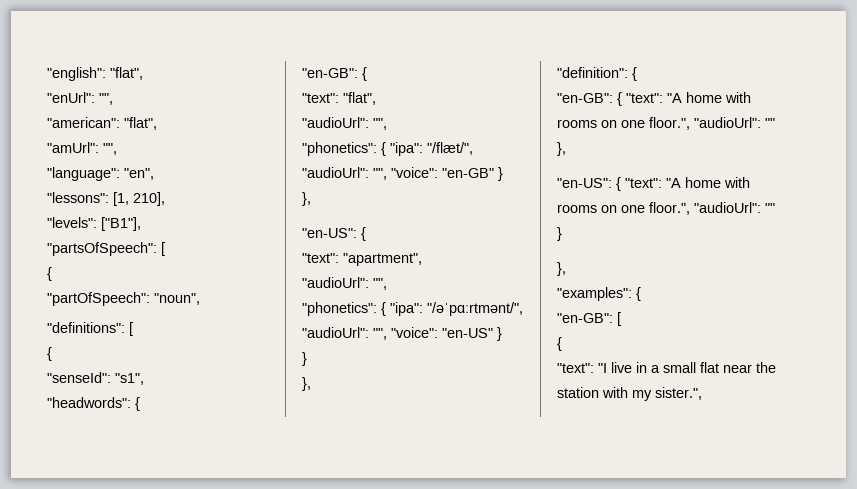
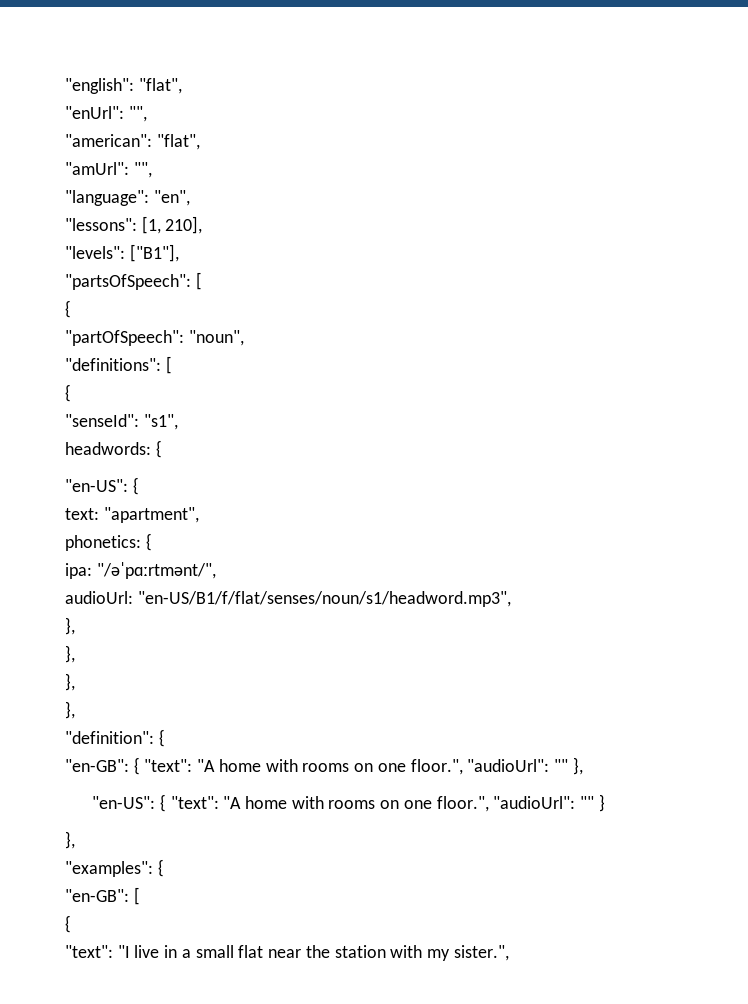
[47,397,140,411] [302,67,367,81] [302,92,376,105] [302,117,387,130] [302,142,473,156] [302,167,503,181] [302,192,311,206] "headwords": { // "en-GB": { // "text": "flat", // "audioUrl": "", // "phonetics": { "ipa": "/flæt/", "audioUrl": "", "voice": "en-GB" } // }, -> [65,440,162,458] headwords: {
[302,253,339,263] "text": -> [65,508,99,520] text:
[302,277,387,290] [302,302,523,316] [302,327,502,341] [302,352,307,366] "audioUrl": "", // "phonetics": { "ipa": "/əˈpɑːrtmənt/", "audioUrl": "", "voice": "en-US" } // } -> [65,533,152,551] [65,562,216,579] [65,591,511,607] [65,617,75,635] [65,645,75,663] [65,673,75,691] phonetics: { // ipa: "/əˈpɑːrtmənt/", // audioUrl: "en-US/B1/f/flat/senses/noun/s1/headword.mp3", // }, // }, // },

